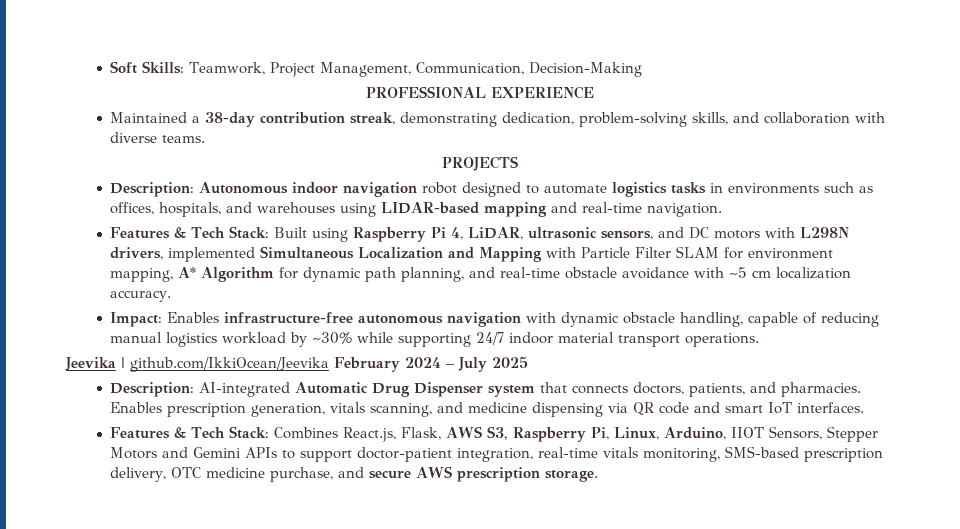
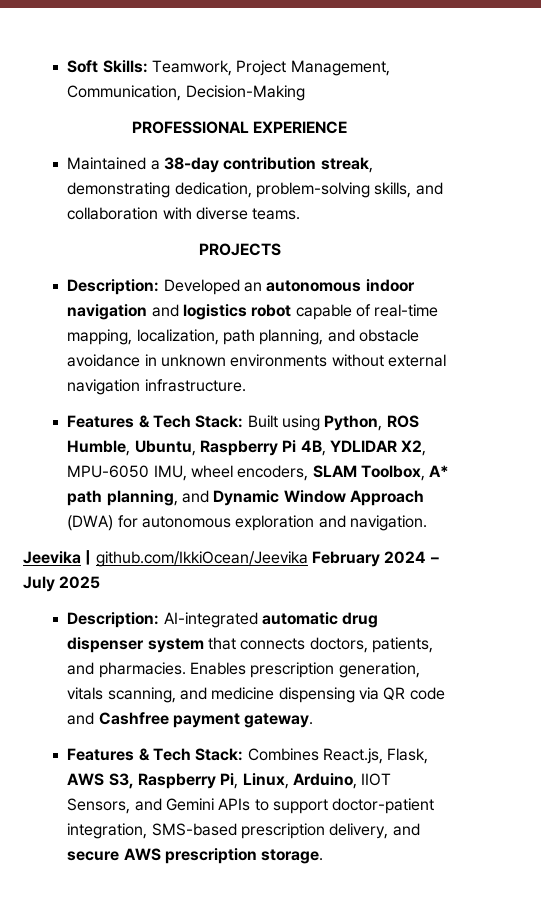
[199,182,874,197] [110,202,723,217] Autonomous indoor navigation robot designed to automate logistics tasks in environments such as offices, hospitals, and warehouses using LIDAR-based mapping and real-time navigation. -> [163,279,415,295] [67,304,439,320] [67,329,420,345] [67,354,447,367] [67,379,246,395] Developed an autonomous indoor navigation and logistics robot capable of real-time mapping, localization, path planning, and obstacle avoidance in unknown environments without external navigation infrastructure.
[353,227,850,242] [110,246,834,262] [110,267,852,282] [110,290,172,302] [110,312,880,327] [110,332,760,347] Raspberry Pi 4, LiDAR, ultrasonic sensors, and DC motors with L298N drivers, implemented Simultaneous Localization and Mapping with Particle Filter SLAM for environment mapping, A* Algorithm for dynamic path planning, and real-time obstacle avoidance with ~5 cm localization accuracy. // Impact: Enables infrastructure-free autonomous navigation with dynamic obstacle handling, capable of reducing manual logistics workload by ~30% while supporting 24/7 indoor material transport operations. -> [324,415,419,431] [67,440,427,456] [67,465,450,481] [67,490,425,506] [67,515,428,531] Python, ROS Humble, Ubuntu, Raspberry Pi 4B, YDLIDAR X2, MPU-6050 IMU, wheel encoders, SLAM Toolbox, A* path planning, and Dynamic Window Approach (DWA) for autonomous exploration and navigation.
[295,382,484,397] Automatic Drug Dispenser -> [262,612,379,628] [67,637,145,653] automatic drug dispenser
[725,402,865,414] smart IoT interfaces. -> [98,712,314,728] Cashfree payment gateway.
[827,426,879,442] [110,447,158,459] Stepper Motors -> (131, 806) none
[538,446,884,462] [110,467,334,482] real-time vitals monitoring, SMS-based prescription delivery, OTC medicine purchase, -> [151,823,389,839] SMS-based prescription delivery,

